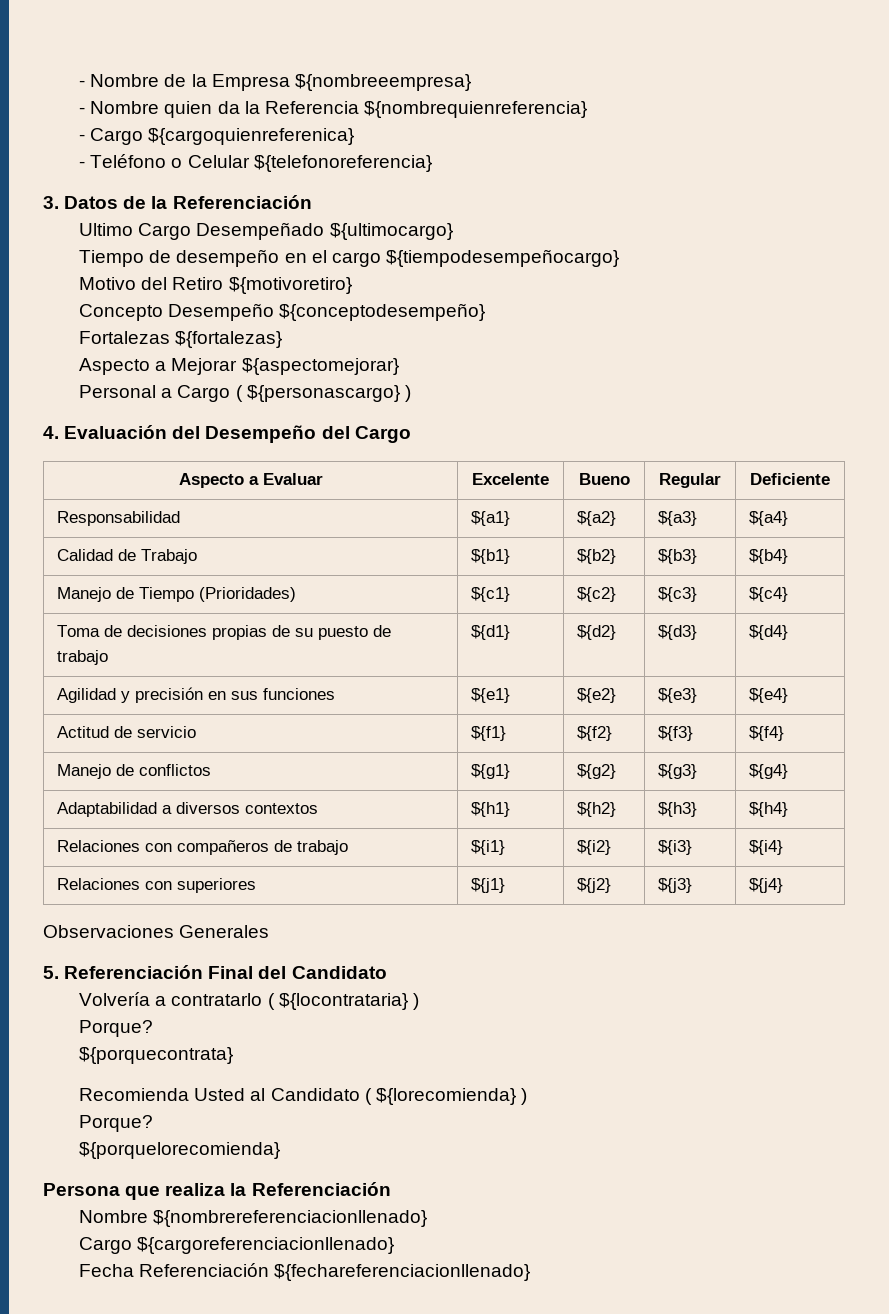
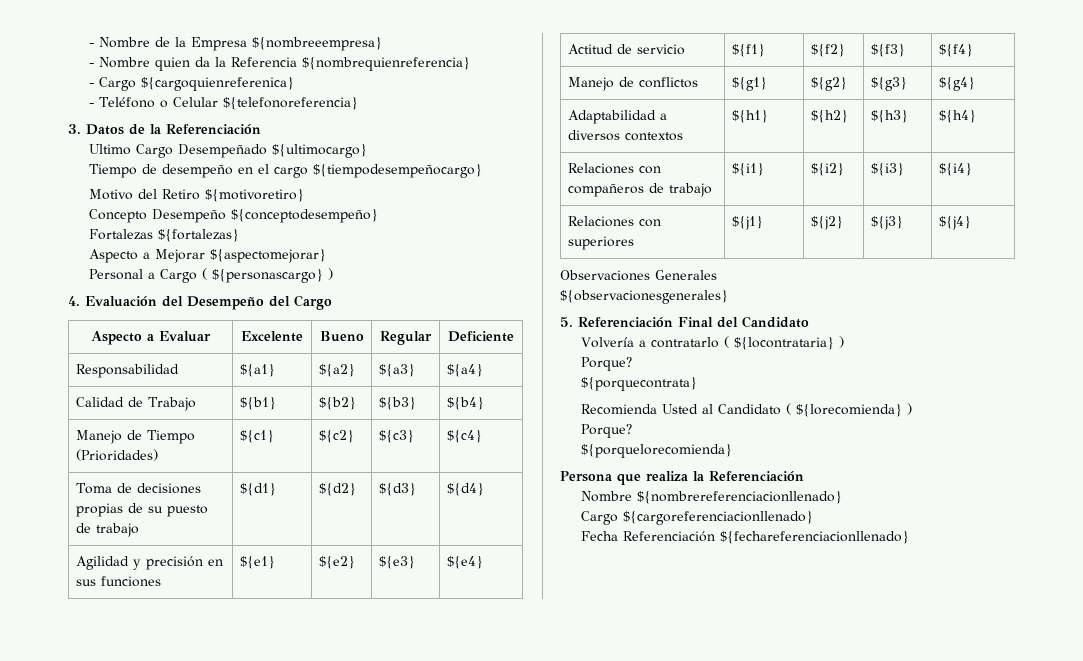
(270, 931) none -> [560,290,728,304] // ${observacionesgenerales}

